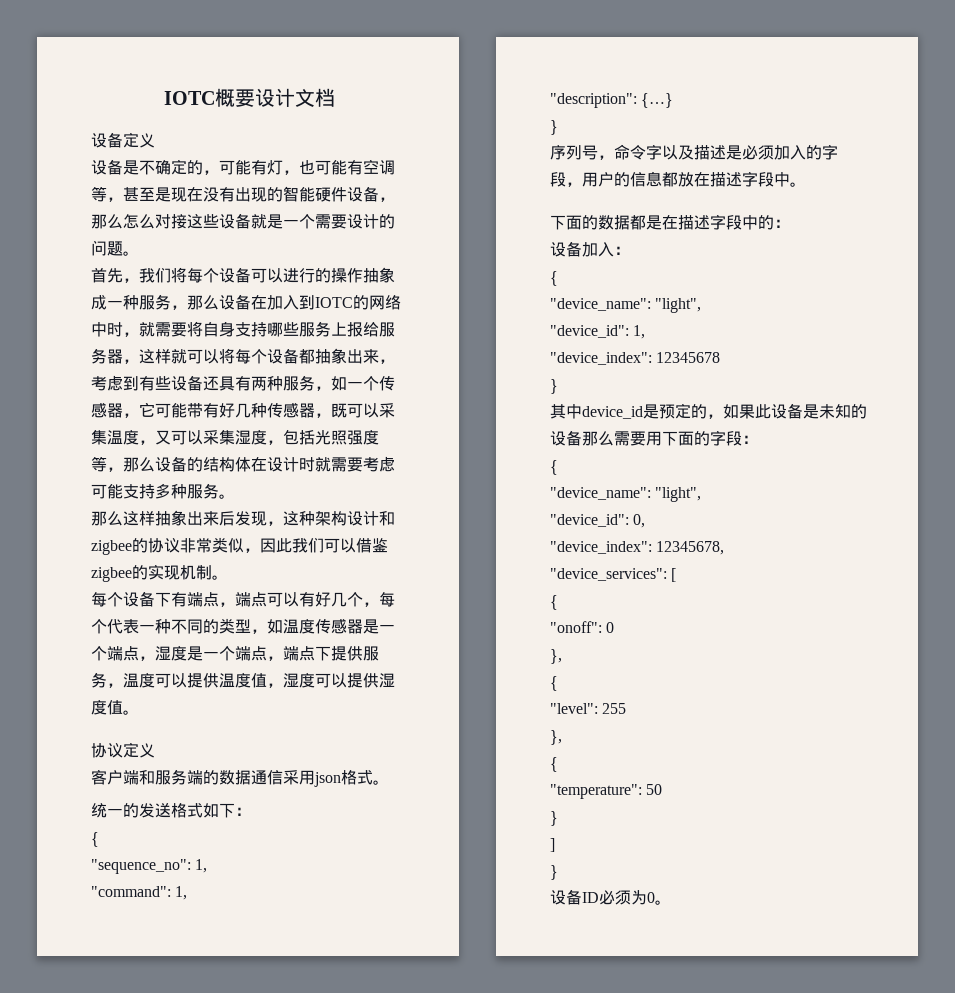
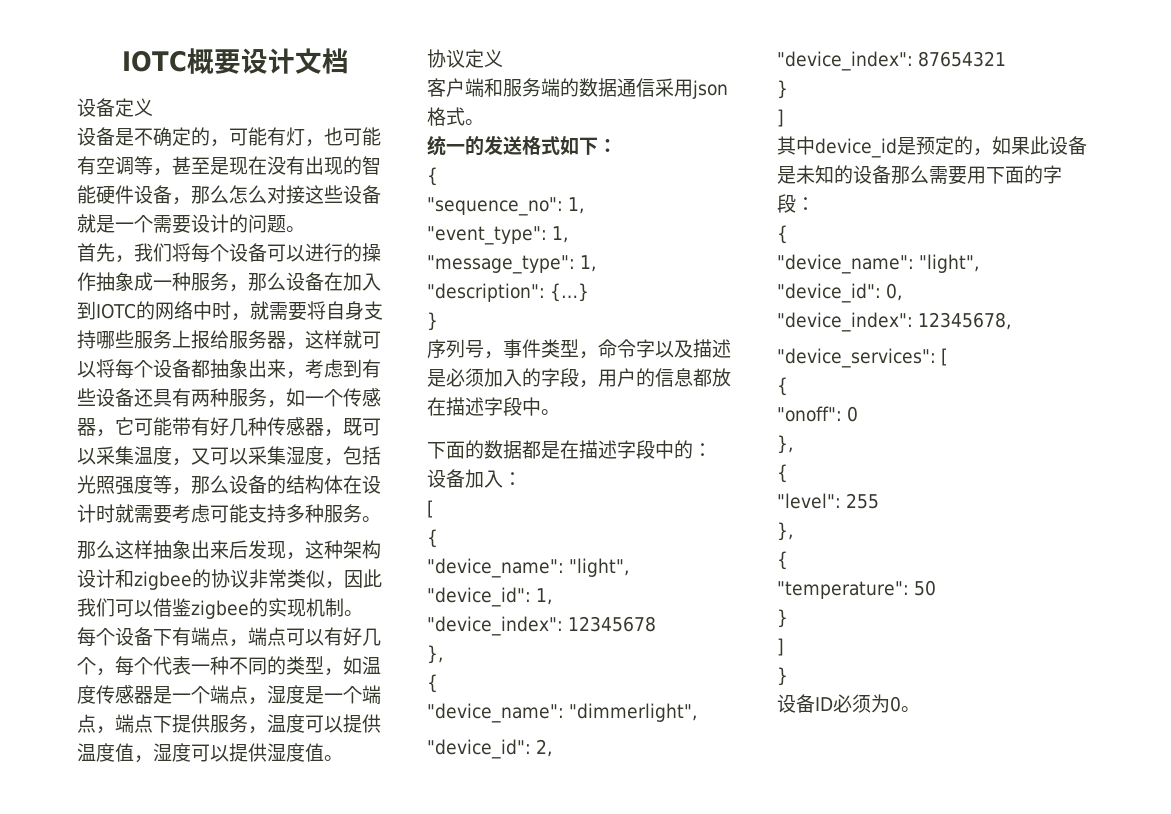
[91,886,171,897] "command": -> [427,226,569,245] [427,255,575,274] "event_type": 1, // "message_type":
(614, 157) none -> [503,339,598,359] 事件类型，
(630, 250) none -> [427,500,434,518] // [
[550,379,558,394] // } -> [427,645,443,664] [427,674,438,693] [427,703,698,723] [427,739,553,759] [777,51,1007,71] [777,80,788,99] [777,109,784,127] // }, // { // "device_name": "dimmerlight", // "device_id": 2, // "device_index": 87654321 // } // ]

